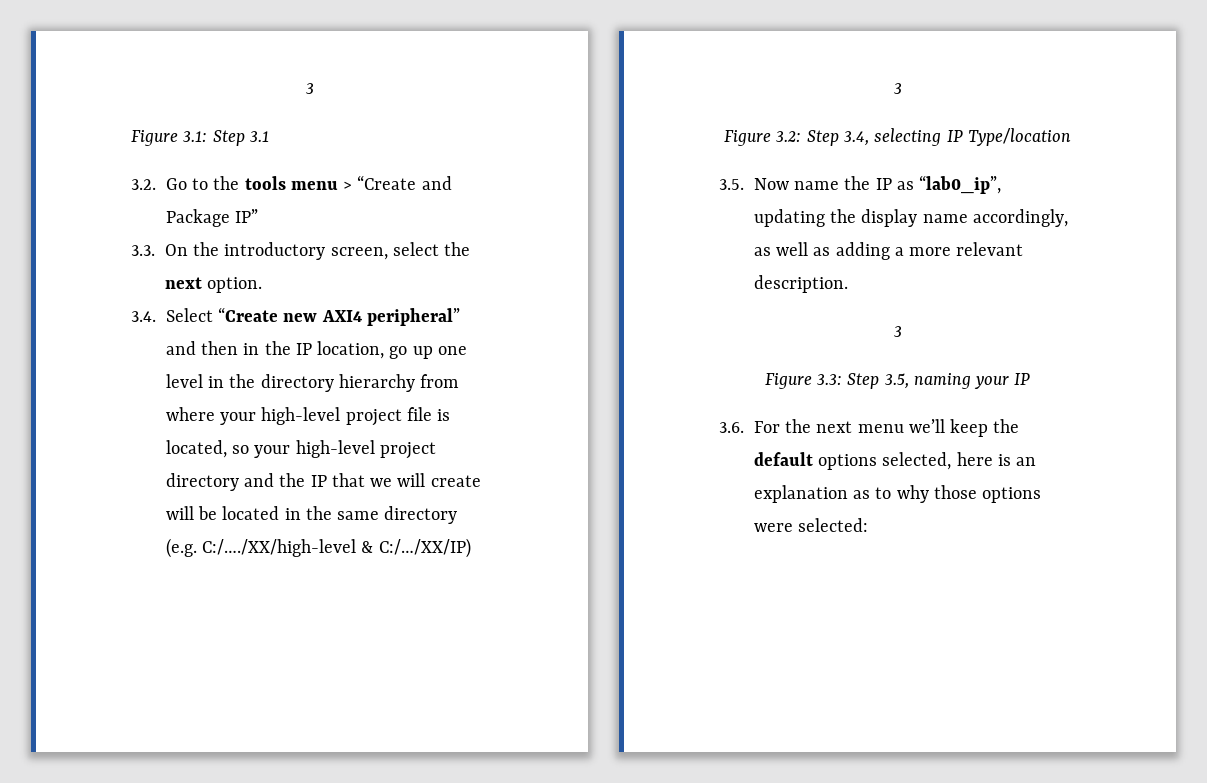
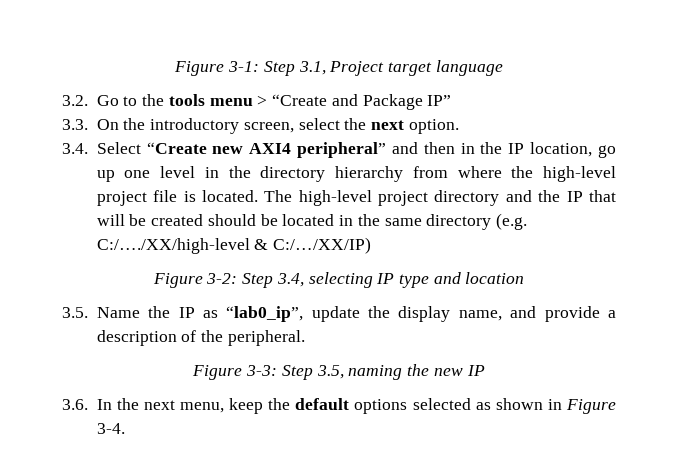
[305,83,314,94] [131,130,269,146] 3 // Figure 3.1: Step 3.1 -> [174,60,503,76] Figure 3-1: Step 3.1, Project target language
[220,412,257,425] your -> [511,166,534,178] the
[165,440,291,458] located, so your -> [201,190,293,202] located. The
[370,473,481,487] [165,506,194,520] we will create will -> [96,214,256,226] will be created should
[893,83,902,94] [724,130,802,146] // 3 // Figure 3.2: -> [152,273,238,288] // Figure 3-2:
[967,128,1071,146] Type/location -> [398,272,525,288] type and location
[753,178,840,190] Now name -> [96,307,140,318] Name
[753,209,825,227] updating -> [311,306,360,322] update
[922,209,1068,227] [753,242,1024,260] [753,275,848,293] [893,326,902,337] [764,373,842,389] name accordingly, as well as adding a more relevant description. // 3 // Figure 3.3: -> [458,306,616,322] [96,330,305,346] [192,365,278,380] name, and provide a description of the peripheral. // Figure 3-3:
[974,376,1010,389] your -> [407,364,463,376] the new
[753,419,945,433] For the next menu we’ll -> [96,398,225,413] In the next menu,
[882,452,1037,470] [753,485,1042,503] [753,518,869,532] selected, here is an explanation as to why those options were selected: -> [412,398,616,414] [96,423,125,434] selected as shown in Figure 3-4.

